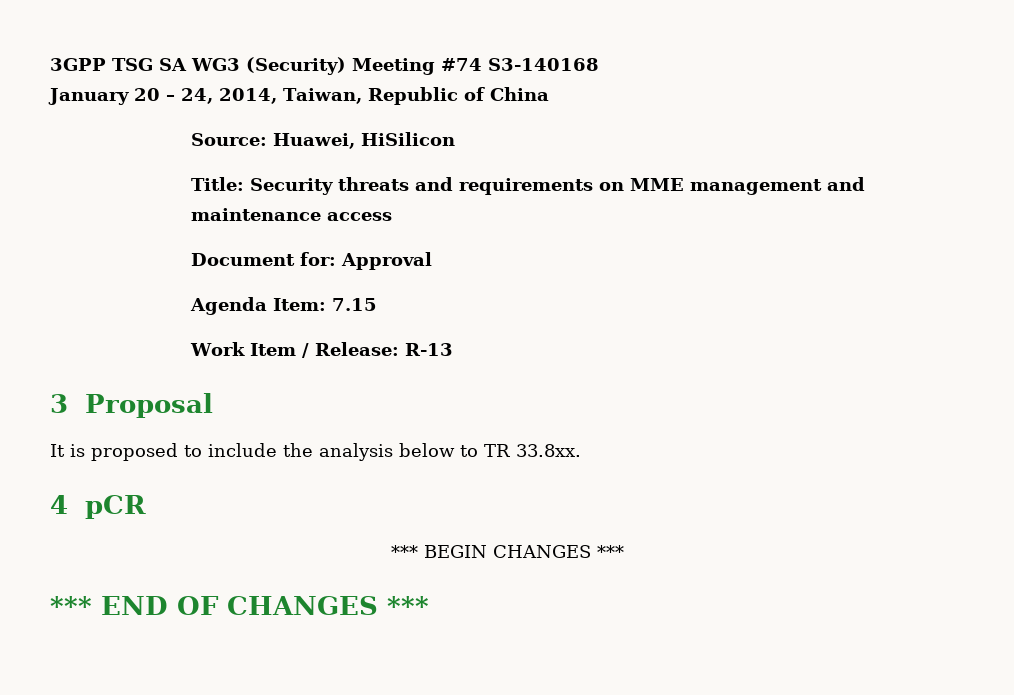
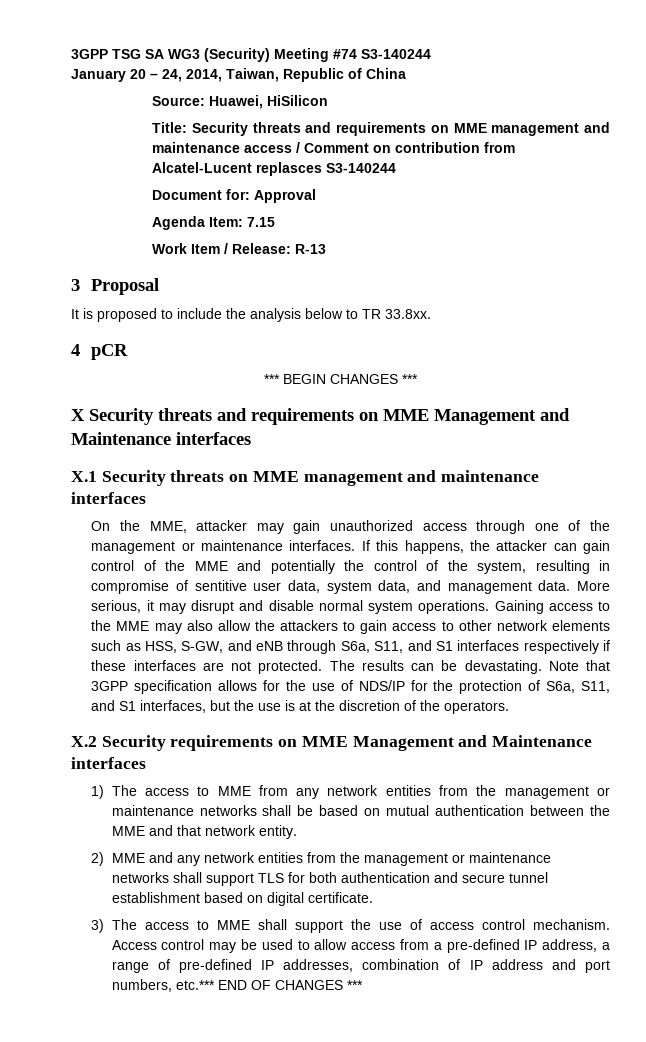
[488,58,599,71] S3-140168 -> [361,49,431,59] S3-140244
(393, 216) none -> [296,142,516,153] [152,162,397,176] / Comment on contribution from Alcatel-Lucent replasces S3-140244
[50,596,92,615] *** -> [71,408,570,425] [71,432,251,445] [71,470,540,486] [71,492,146,504] [91,520,610,534] [91,540,611,554] [91,560,610,574] [91,580,611,594] [91,600,610,614] [91,620,610,634] [91,640,611,654] [91,660,610,674] [91,680,610,694] [91,700,510,714] [71,735,593,751] [71,757,146,769] [91,785,611,799] [111,805,610,816] [111,825,297,839] [91,852,551,866] [111,872,548,886] [111,892,373,906] [91,919,610,933] [111,939,610,953] [111,959,610,973] [111,979,215,992] X Security threats and requirements on MME Management and Maintenance interfaces // X.1 Security threats on MME management and maintenance interfaces // On the MME, attacker may gain unauthorized access through one of the management or maintenance interfaces. If this happens, the attacker can gain control of the MME and potentially the control of the system, resulting in compromise of sentitive user data, system data, and management data. More serious, it may disrupt and disable normal system operations. Gaining access to the MME may also allow the attackers to gain access to other network elements such as HSS, S-GW, and eNB through S6a, S11, and S1 interfaces respectively if these interfaces are not protected. The results can be devastating. Note that 3GPP specification allows for the use of NDS/IP for the protection of S6a, S11, and S1 interfaces, but the use is at the discretion of the operators. // X.2 Security requirements on MME Management and Maintenance interfaces // 1) The access to MME from any network entities from the management or maintenance networks shall be based on mutual authentication between the MME and that network entity. // 2) MME and any network entities from the management or maintenance networks shall support TLS for both authentication and secure tunnel establishment based on digital certificate. // 3) The access to MME shall support the use of access control mechanism. Access control may be used to allow access from a pre-defined IP address, a range of pre-defined IP addresses, combination of IP address and port numbers, etc.***

